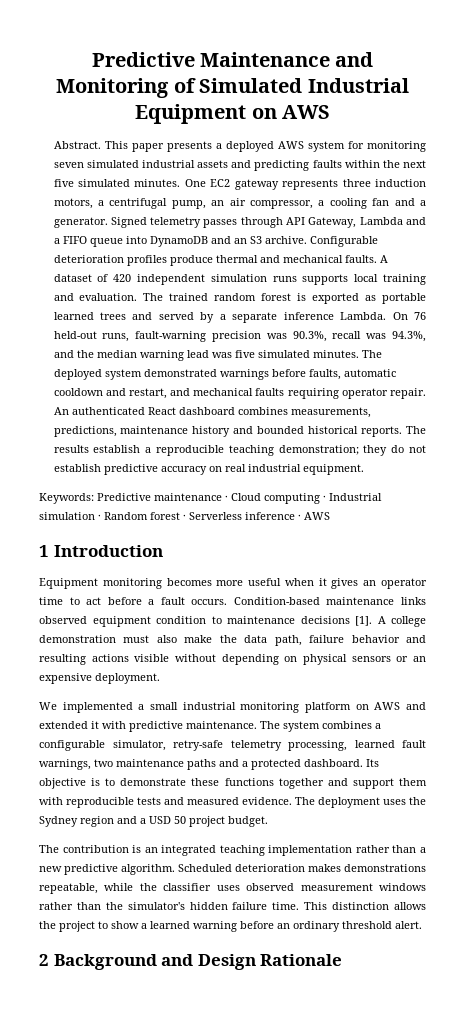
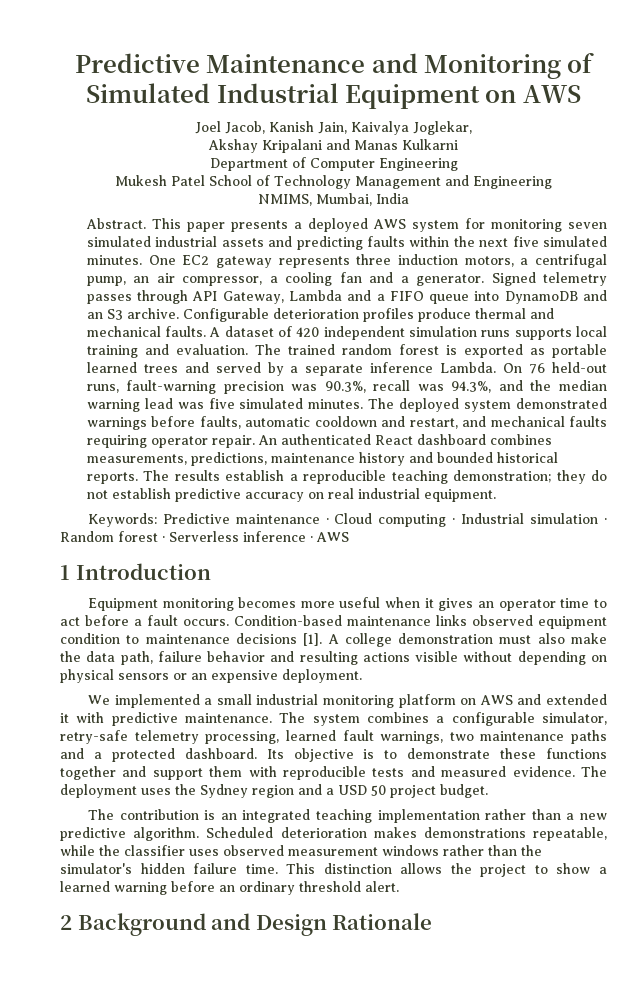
(330, 112) none -> [195,121,472,135] [208,139,458,153] [209,157,458,171] [115,175,552,189] [258,193,409,206] // Joel Jacob, Kanish Jain, Kaivalya Joglekar, // Akshay Kripalani and Manas Kulkarni // Department of Computer Engineering // Mukesh Patel School of Technology Management and Engineering // NMIMS, Mumbai, India

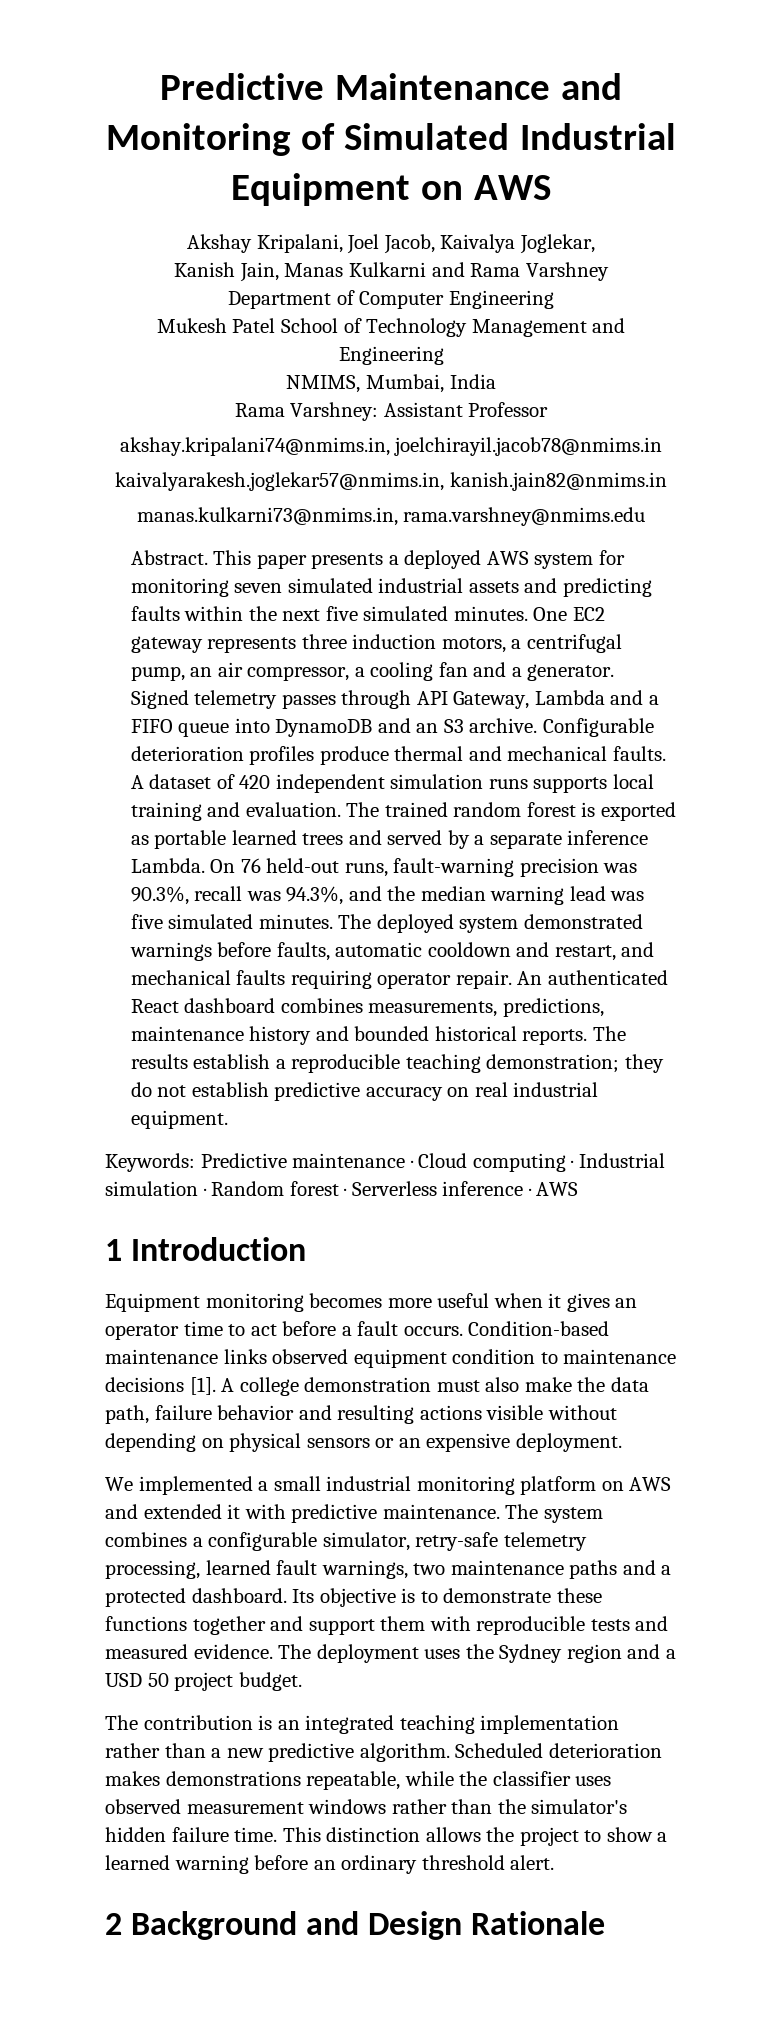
[195,121,347,134] Joel Jacob, Kanish Jain, -> [187,234,435,254] Akshay Kripalani, Joel Jacob,
[208,139,350,153] Akshay Kripalani and -> [174,262,279,282] Kanish Jain,
(458, 144) none -> [431,262,609,281] and Rama Varshney
(409, 198) none -> [234,402,549,421] [119,437,663,456] [115,472,667,491] [136,507,646,526] // Rama Varshney: Assistant Professor // akshay.kripalani74@nmims.in, joelchirayil.jacob78@nmims.in // kaivalyarakesh.joglekar57@nmims.in, kanish.jain82@nmims.in // manas.kulkarni73@nmims.in, rama.varshney@nmims.edu

